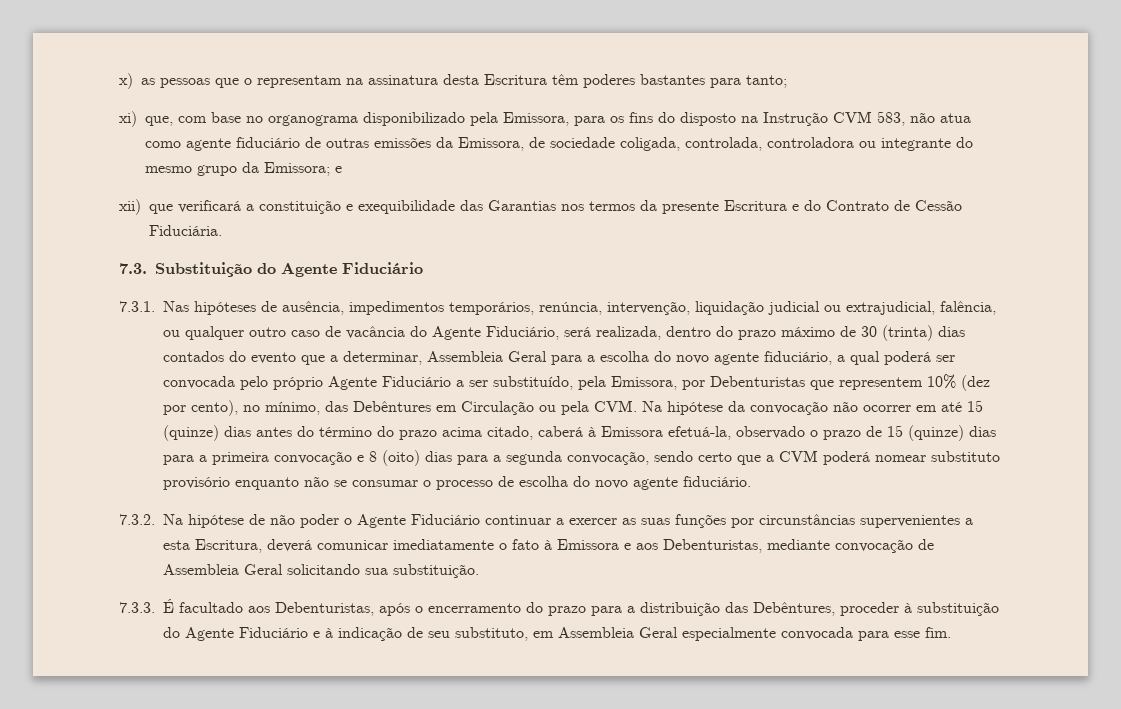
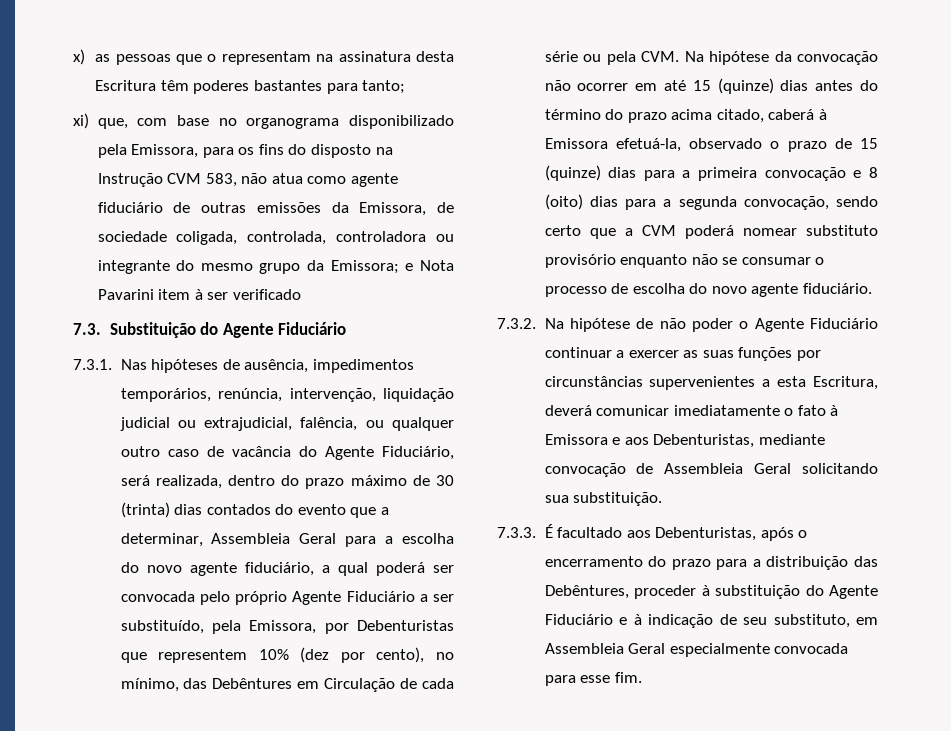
[119,199,962,215] [149,225,222,236] // xii) que verificará a constituição e exequibilidade das Garantias nos termos da presente Escritura e do Contrato de Cessão Fiduciária. -> [420,260,455,271] [97,289,301,300] Nota Pavarini item à ser verificado
(534, 408) none -> [400,678,454,689] [544,51,578,62] de cada série

